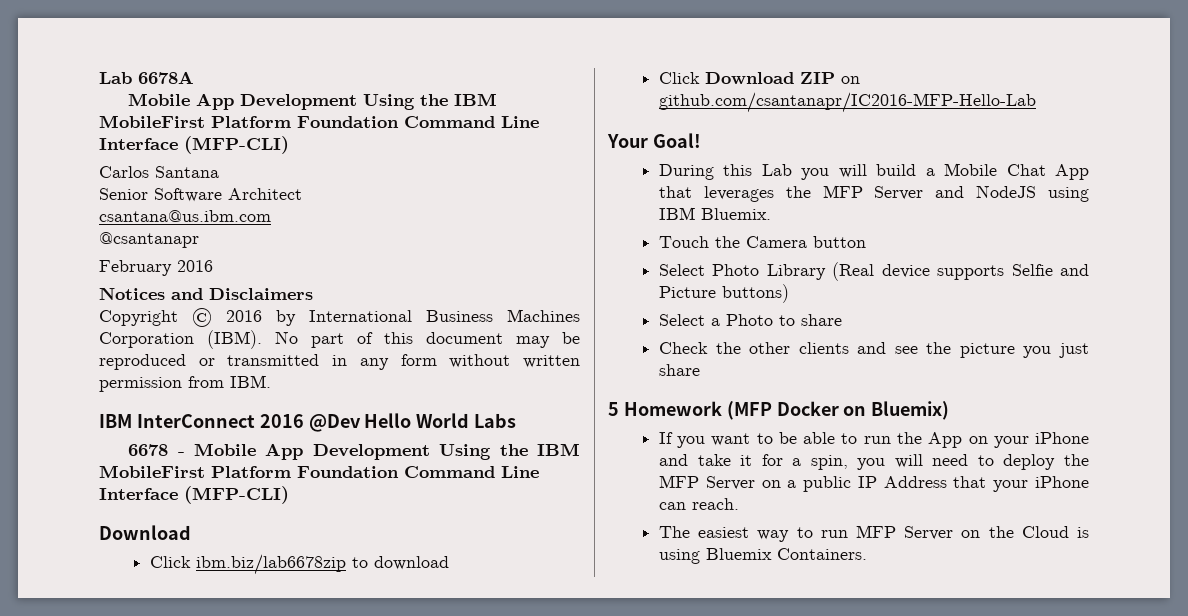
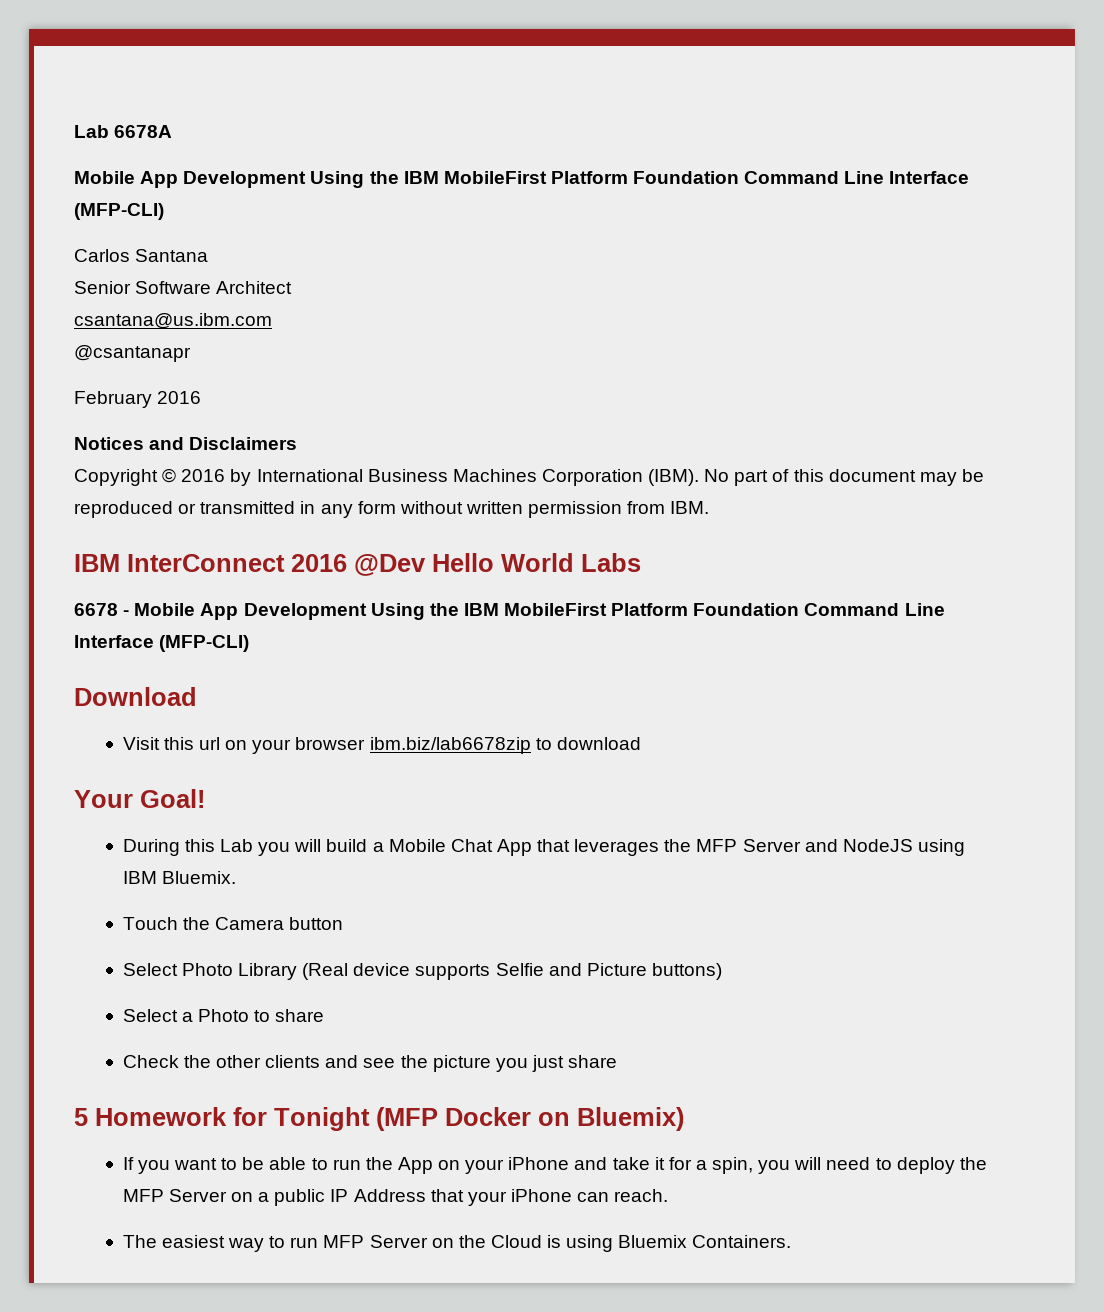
[149,554,449,575] [658,72,860,84] [658,92,1036,113] Click ibm.biz/lab6678zip to download // Click Download ZIP on github.com/csantanapr/IC2016-MFP-Hello-Lab -> [122,737,641,754] Visit this url on your browser ibm.biz/lab6678zip to download
(722, 408) none -> [233,1107,370,1131] for Tonight

